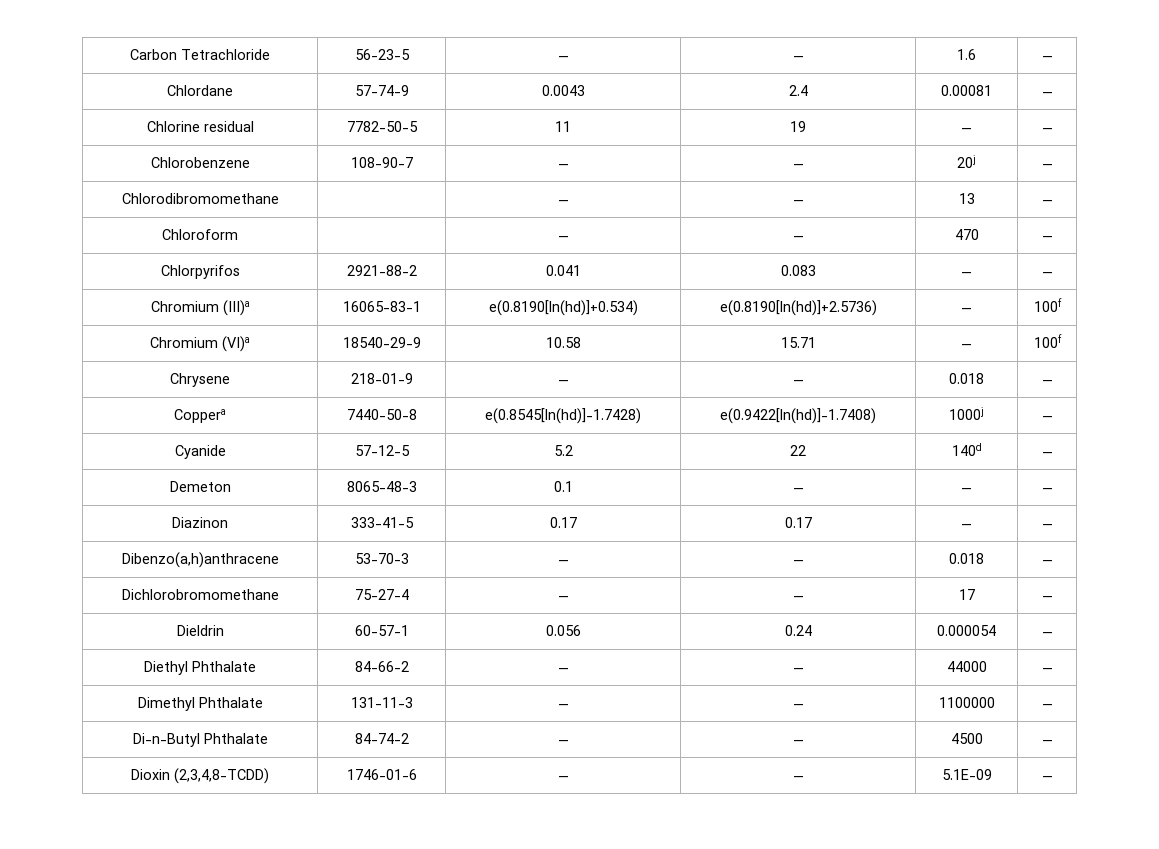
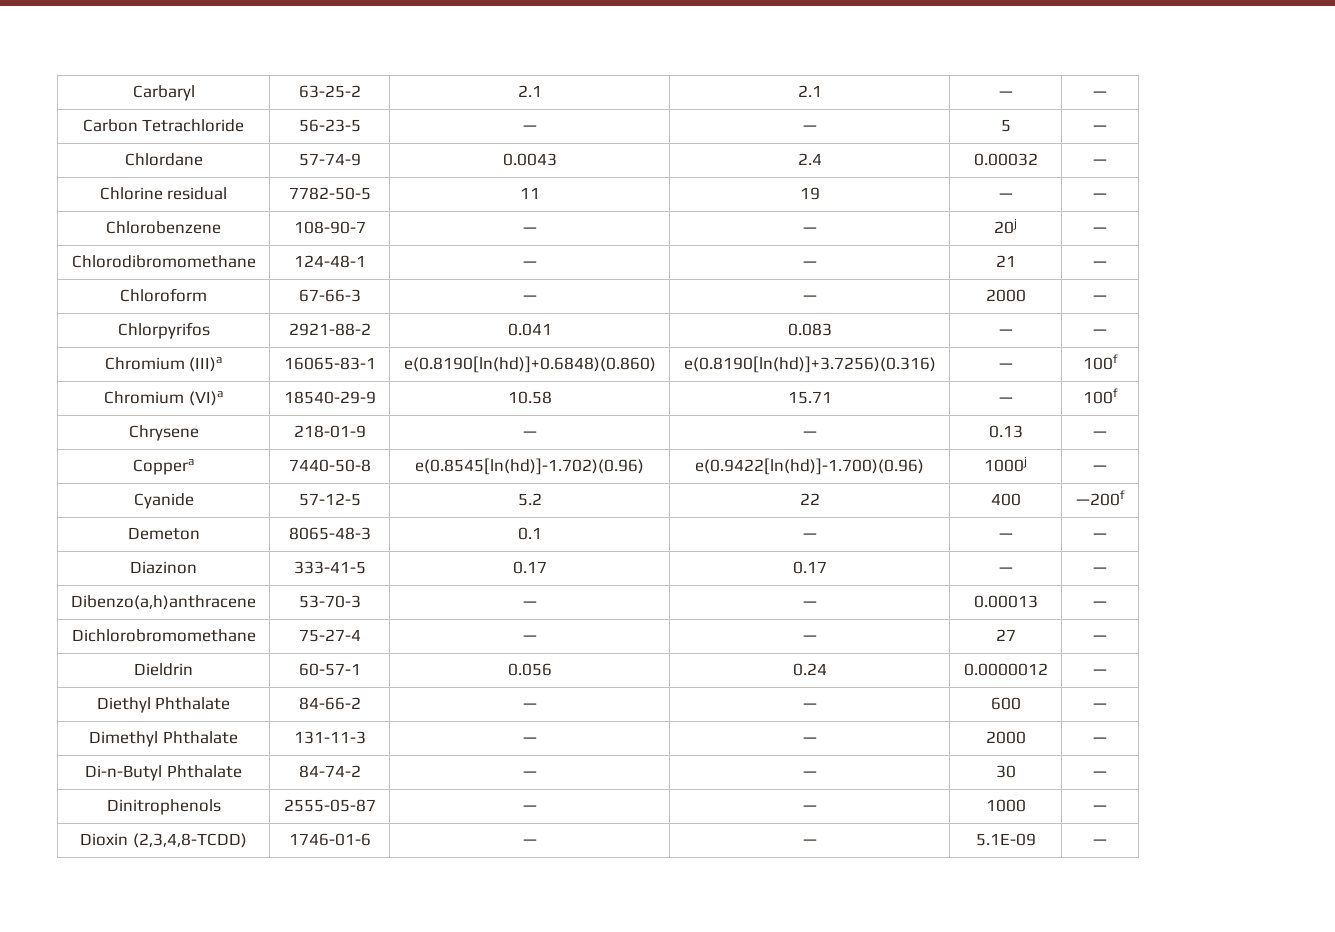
(130, 54) none -> [132,85,195,101] [298,85,361,98] [517,85,542,97] [797,85,822,97] [998,91,1013,97] [1093,91,1107,97] Carbaryl | 63-25-2 | 2.1 | 2.1 | — | — //
[957,49,976,60] 1.6 -> [1000,119,1011,132] 5
[941,85,992,96] 0.00081 -> [973,153,1038,166] 0.00032
[557,200,569,204] [792,200,804,204] [958,193,975,204] | — | — | 13 -> [293,255,366,268] [522,261,537,267] [802,261,817,267] [995,255,1016,267] 124-48-1 | — | — | 21
[557,236,569,240] [792,236,804,240] [954,229,979,240] | — | — | 470 -> [298,289,361,302] [522,295,537,301] [802,295,817,301] [985,289,1026,302] 67-66-3 | — | — | 2000
[488,300,638,316] [719,300,877,316] e(0.8190[ln(hd)]+0.534) | e(0.8190[ln(hd)]+2.5736) -> [403,356,656,373] [683,356,936,373] e(0.8190[ln(hd)]+0.6848)(0.860) | e(0.8190[ln(hd)]+3.7256)(0.316)
[949,373,984,384] 0.018 -> [988,425,1023,438] 0.13
[485,408,641,424] [720,408,876,424] e(0.8545[ln(hd)]-1.7428) | e(0.9422[ln(hd)]-1.7408) -> [415,458,644,475] [695,458,924,475] e(0.8545[ln(hd)]-1.702)(0.96) | e(0.9422[ln(hd)]-1.700)(0.96)
[951,443,982,456] [1041,452,1053,456] 140d | — -> [990,493,1021,506] [1075,490,1125,506] 400 | —200f
[949,553,984,564] 0.018 -> [973,595,1038,608] 0.00013
[958,589,975,600] 17 -> [995,629,1016,641] 27
[937,625,996,636] 0.000054 -> [963,663,1048,676] 0.0000012
[946,661,987,672] 44000 -> [990,697,1021,710] 600
[938,697,995,708] 1100000 -> [985,731,1026,744] 2000
[950,733,983,744] 4500 -> [995,765,1016,778] [1093,771,1107,777] [106,799,221,815] [283,799,376,812] [522,805,537,811] [802,805,817,811] [985,799,1026,812] 30 | — // Dinitrophenols | 2555-05-87 | — | — | 1000

